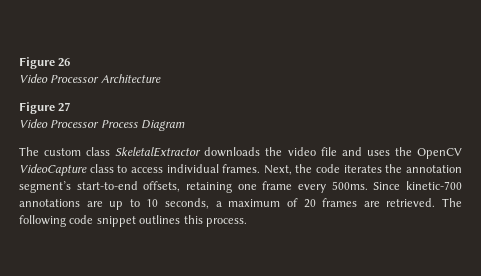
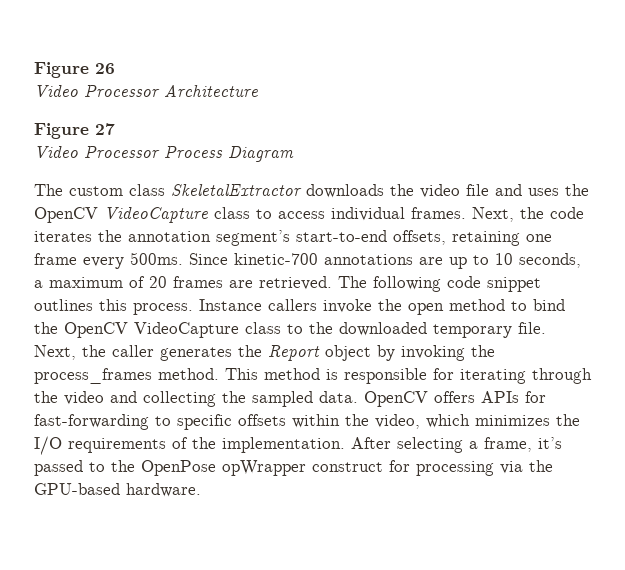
(247, 222) none -> [199,299,565,315] [34,322,546,338] [34,345,495,361] [34,368,592,384] [34,391,546,407] [34,414,580,430] [34,436,562,455] [34,460,553,476] [34,483,201,497] Instance callers invoke the open method to bind the OpenCV VideoCapture class to the downloaded temporary file. Next, the caller generates the Report object by invoking the process_frames method. This method is responsible for iterating through the video and collecting the sampled data. OpenCV offers APIs for fast-forwarding to specific offsets within the video, which minimizes the I/O requirements of the implementation. After selecting a frame, it’s passed to the OpenPose opWrapper construct for processing via the GPU-based hardware.

